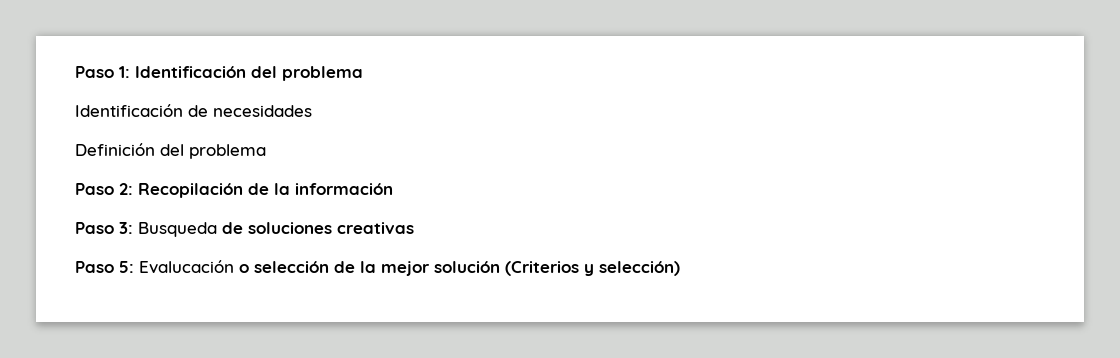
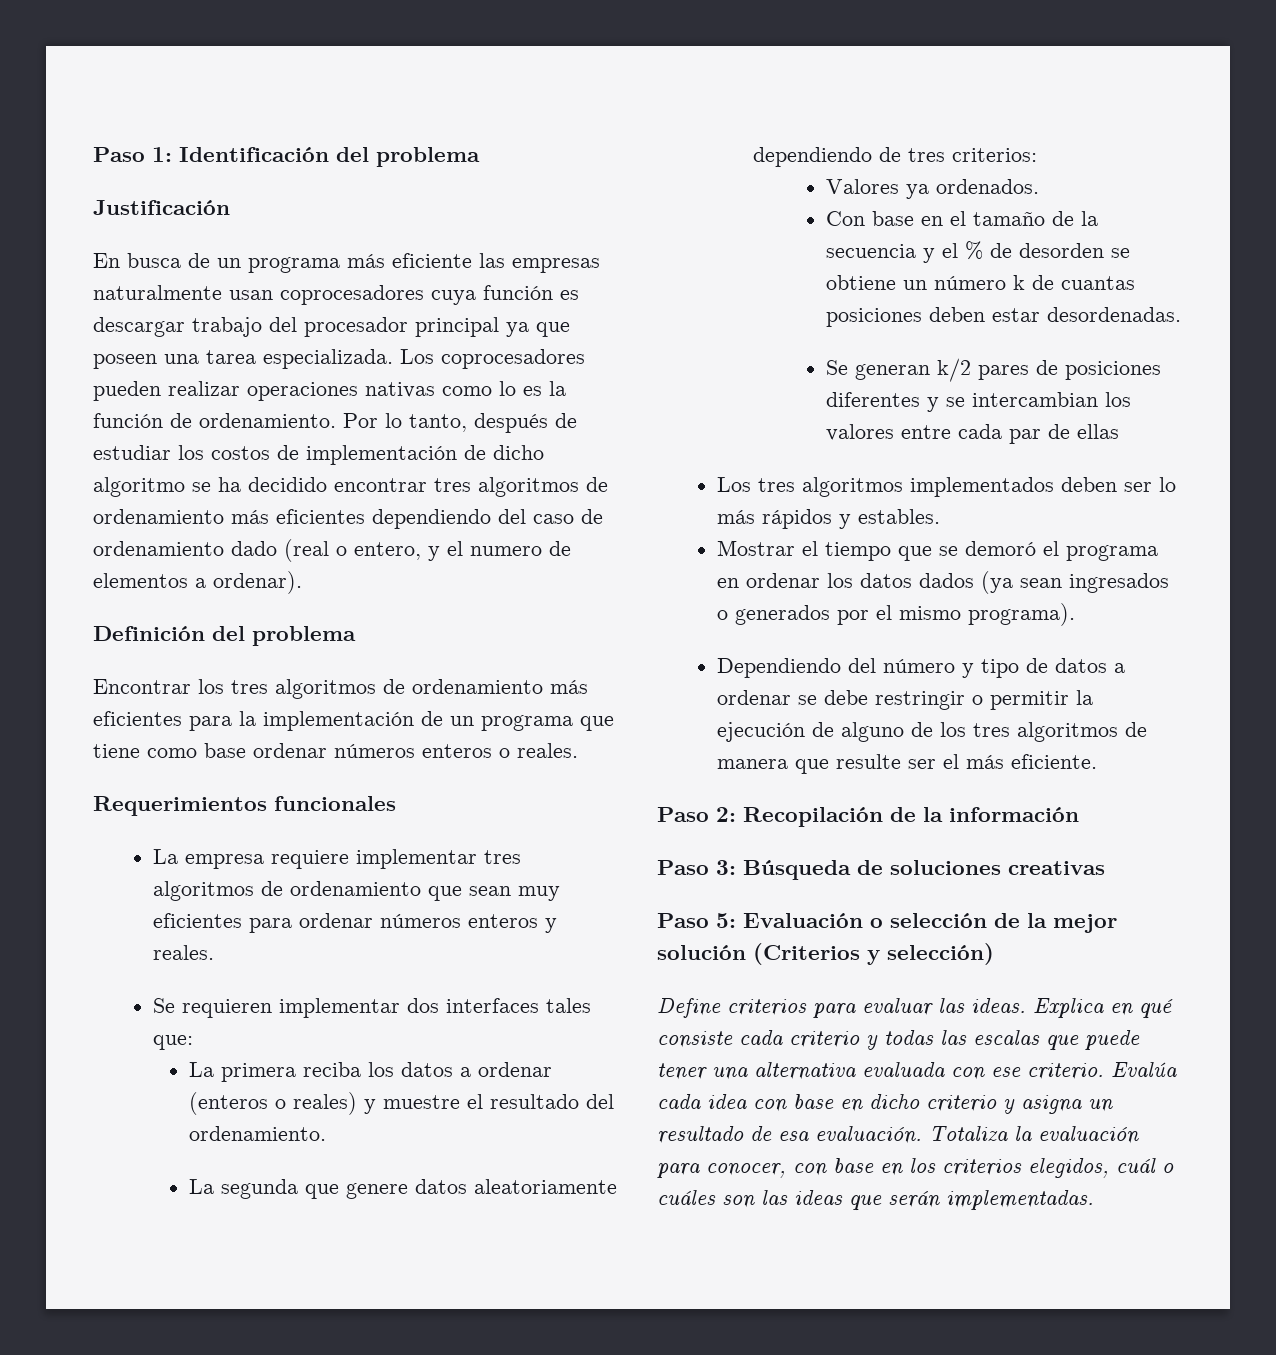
[75,104,312,117] [75,143,266,159] Identificación de necesidades // Definición del problema -> [93,200,230,215] [93,253,600,273] [93,285,579,305] [93,317,570,337] [93,349,585,369] [93,381,566,401] [93,413,577,433] [93,445,544,465] [93,477,608,497] [93,509,603,529] [93,539,571,562] [93,571,302,594] [93,626,356,646] [93,679,588,699] [93,711,614,731] [93,743,578,758] [93,796,396,816] [153,849,522,869] [153,881,561,901] [153,913,558,933] [153,945,215,960] [153,998,592,1018] [153,1035,194,1050] [189,1062,553,1082] [189,1092,615,1115] [189,1126,327,1141] [189,1179,618,1199] [753,147,1038,167] [826,179,1040,199] [826,211,1099,226] [826,241,1131,263] [826,275,1136,290] [826,307,1182,327] [826,358,1162,382] [826,392,1132,412] [826,424,1120,444] [717,477,1177,497] [717,509,941,529] [717,540,1159,561] [717,571,1170,594] [717,603,1076,626] [717,658,1126,678] [717,690,1094,710] [717,722,1148,742] [717,754,1098,774] Justificación // En busca de un programa más eficiente las empresas naturalmente usan coprocesadores cuya función es descargar trabajo del procesador principal ya que poseen una tarea especializada. Los coprocesadores pueden realizar operaciones nativas como lo es la función de ordenamiento. Por lo tanto, después de estudiar los costos de implementación de dicho algoritmo se ha decidido encontrar tres algoritmos de ordenamiento más eficientes dependiendo del caso de ordenamiento dado (real o entero, y el numero de elementos a ordenar). // Definición del problema // Encontrar los tres algoritmos de ordenamiento más eficientes para la implementación de un programa que tiene como base ordenar números enteros o reales. // Requerimientos funcionales // La empresa requiere implementar tres algoritmos de ordenamiento que sean muy eficientes para ordenar números enteros y reales. // Se requieren implementar dos interfaces tales que: // La primera reciba los datos a ordenar (enteros o reales) y muestre el resultado del ordenamiento. // La segunda que genere datos aleatoriamente dependiendo de tres criterios: // Valores ya ordenados. // Con base en el tamaño de la secuencia y el % de desorden se obtiene un número k de cuantas posiciones deben estar desordenadas. // Se generan k/2 pares de posiciones diferentes y se intercambian los valores entre cada par de ellas // Los tres algoritmos implementados deben ser lo más rápidos y estables. // Mostrar el tiempo que se demoró el programa en ordenar los datos dados (ya sean ingresados o generados por el mismo programa). // Dependiendo del número y tipo de datos a ordenar se debe restringir o permitir la ejecución de alguno de los tres algoritmos de manera que resulte ser el más eficiente.
[138,222,217,237] Busqueda -> [743,860,851,880] Búsqueda
[139,260,234,274] Evalucación -> [743,913,863,928] Evaluación
(680, 268) none -> [657,998,1173,1019] [657,1030,1140,1051] [657,1062,1177,1080] [657,1094,1113,1114] [657,1126,1139,1144] [657,1158,1174,1178] [657,1190,1094,1211] // Define criterios para evaluar las ideas. Explica en qué consiste cada criterio y todas las escalas que puede tener una alternativa evaluada con ese criterio. Evalúa cada idea con base en dicho criterio y asigna un resultado de esa evaluación. Totaliza la evaluación para conocer, con base en los criterios elegidos, cuál o cuáles son las ideas que serán implementadas.

